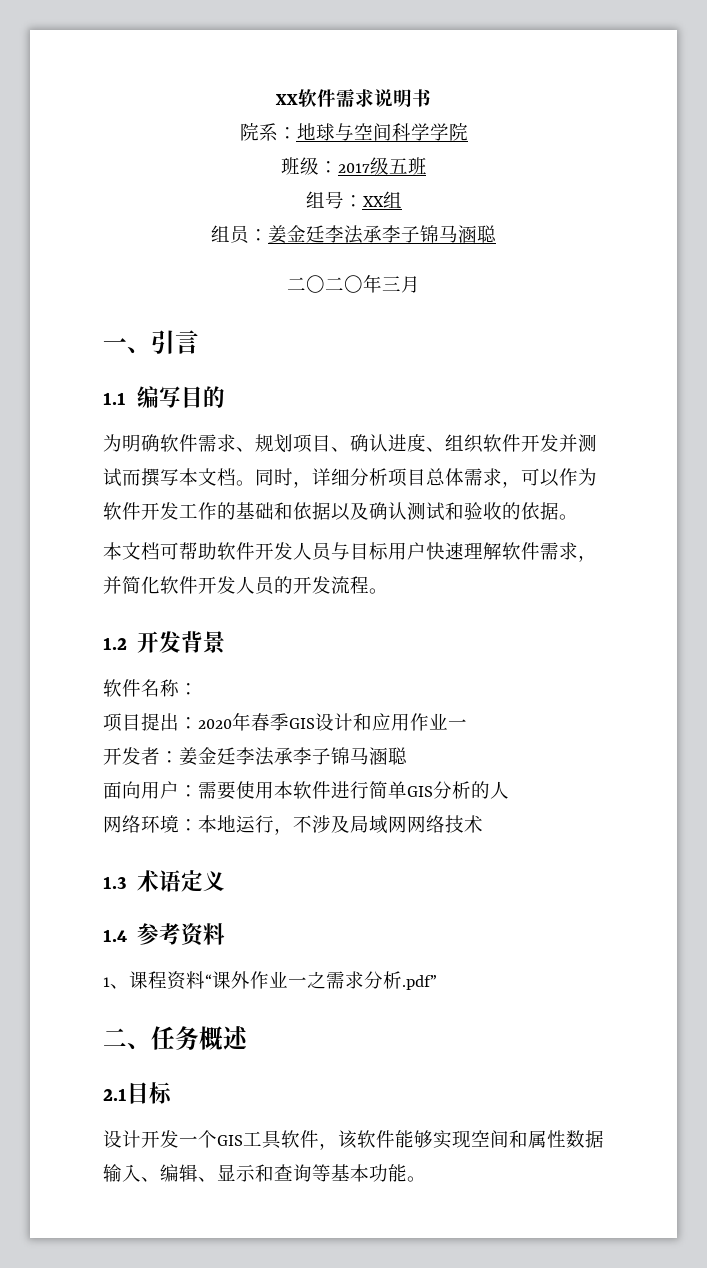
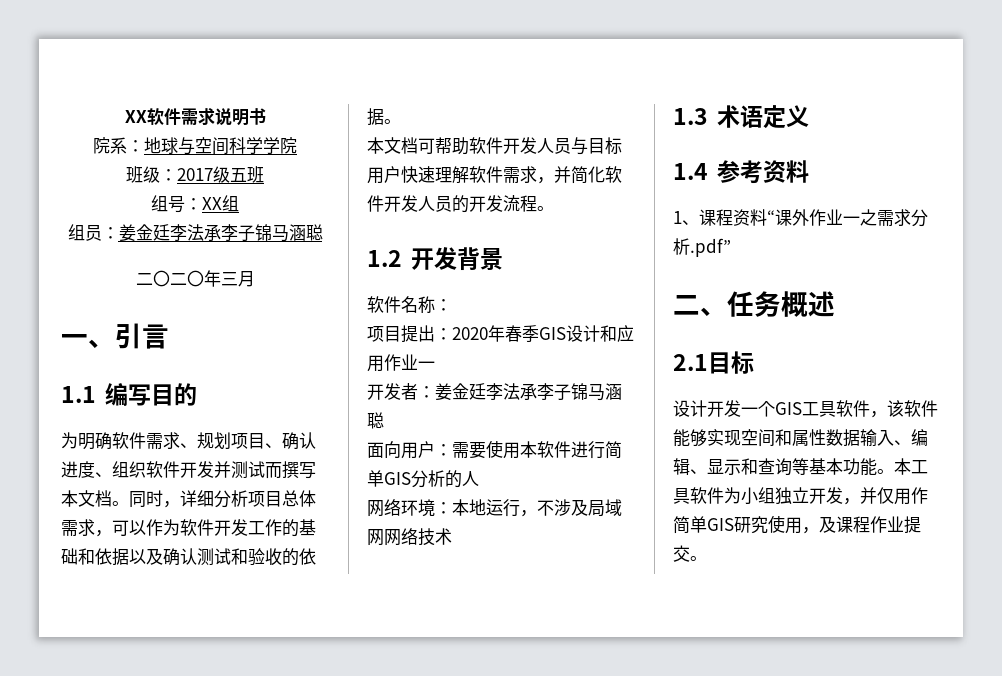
(426, 1179) none -> [894,458,928,475] [673,487,928,505] [673,515,921,534] [673,545,707,562] 本工具软件为小组独立开发，并仅用作简单GIS研究使用，及课程作业提交。

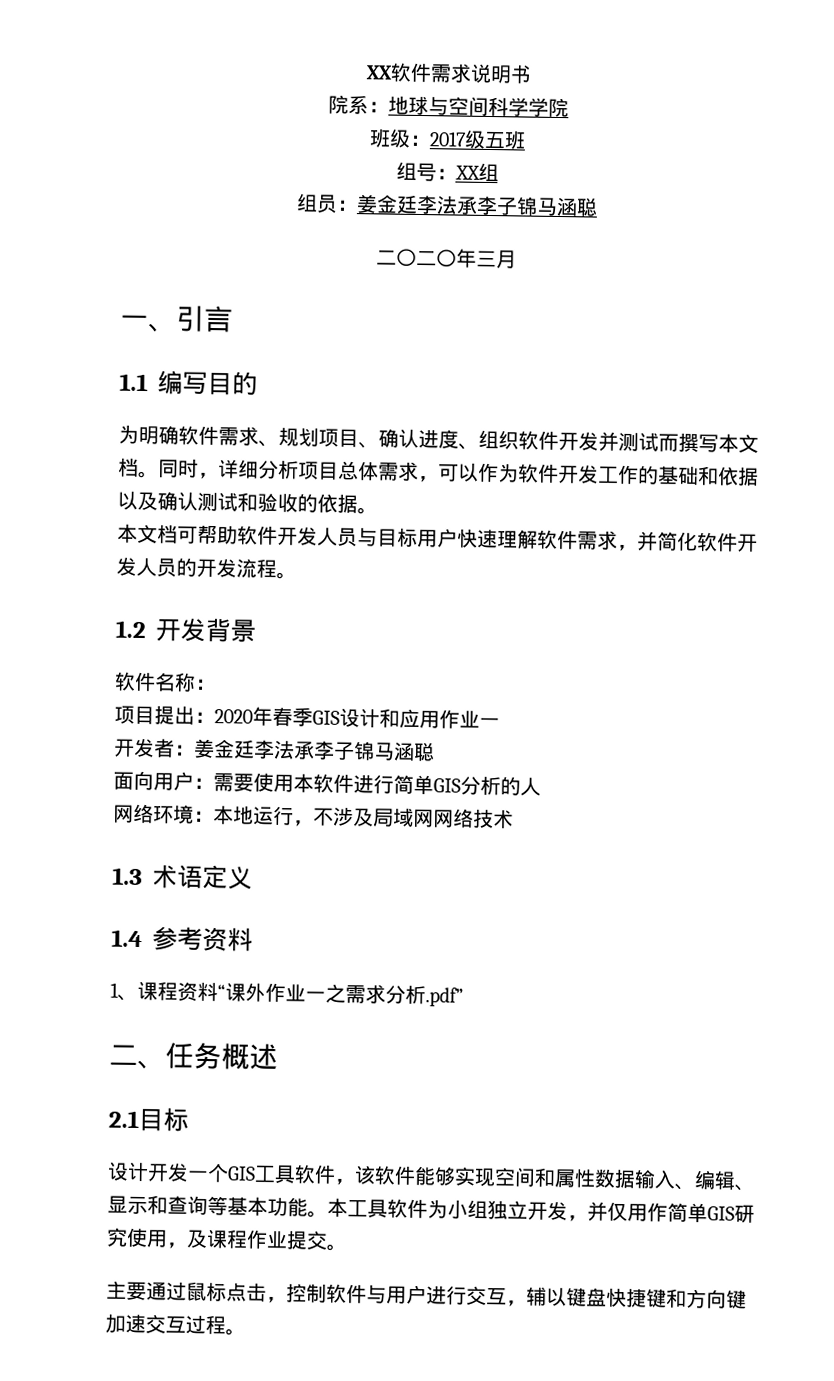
(707, 558) none -> [106,1280,747,1309] [105,1313,246,1336] // 主要通过鼠标点击，控制软件与用户进行交互，辅以键盘快捷键和方向键加速交互过程。

